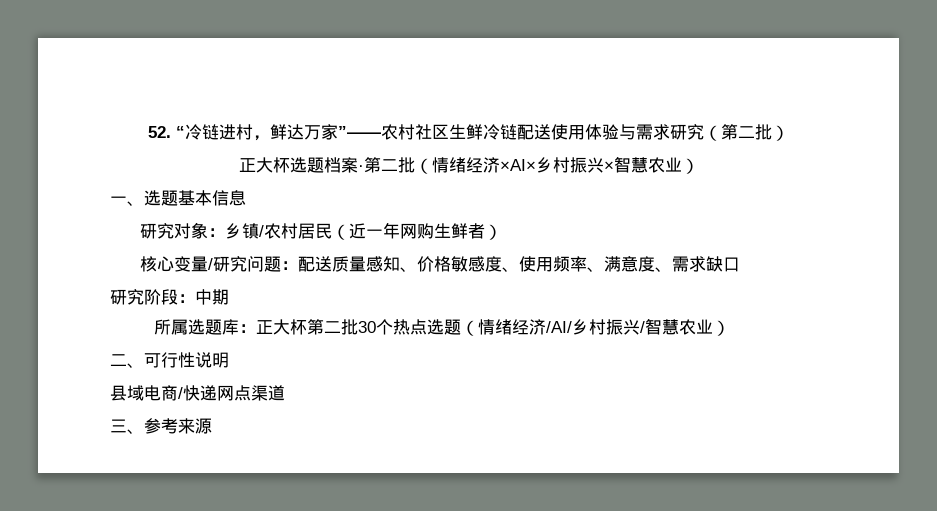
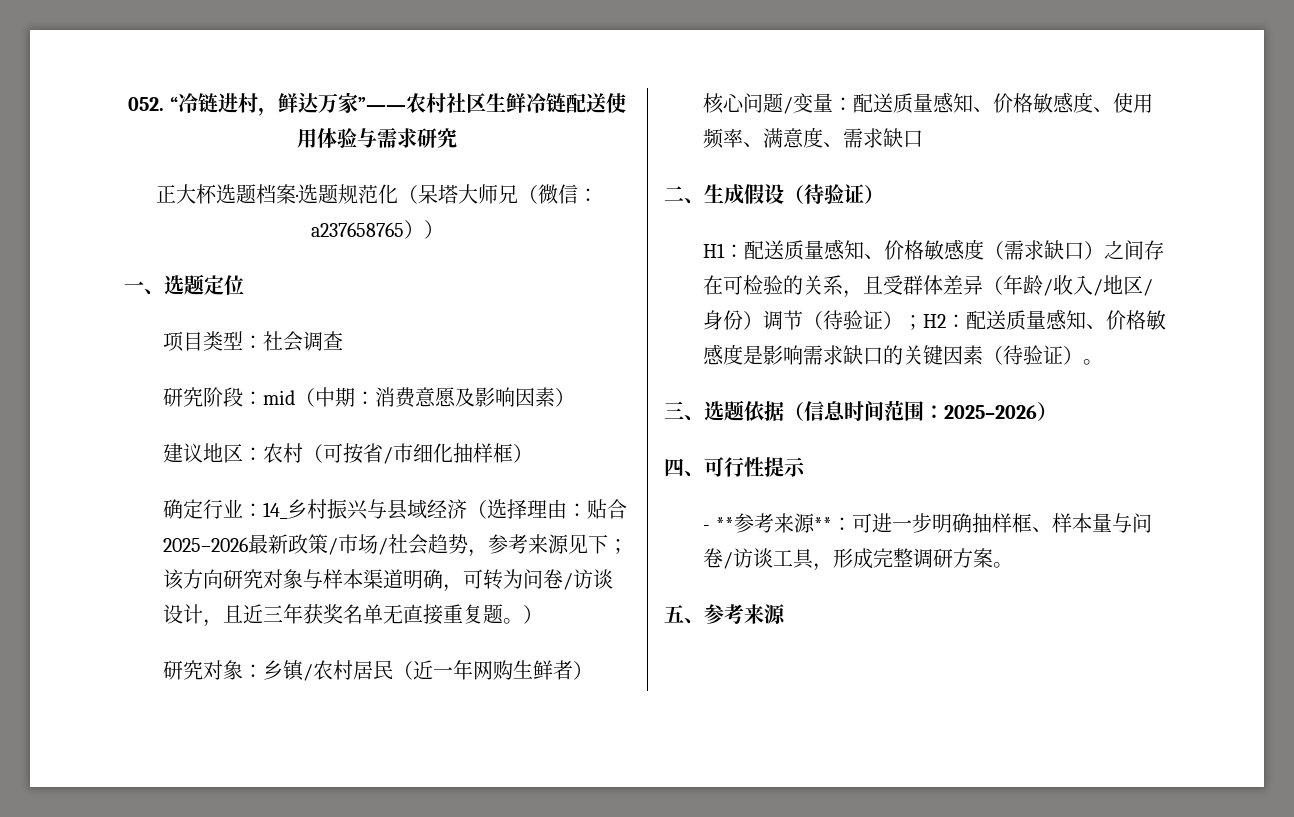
[148,126,171,138] 52. -> [128,97,165,111] 052.
[704,124,789,141] （第二批） -> (457, 138) none
[363,156,699,174] [110,190,246,206] 第二批（情绪经济×AI×乡村振兴×智慧农业） // 一、选题基本信息 -> [298,184,598,204] [310,220,444,239] [124,274,244,295] [163,331,344,352] [163,387,576,408] [163,443,534,464] [163,499,628,520] [163,534,629,557] [163,569,614,592] [163,604,544,627] 选题规范化（呆塔大师兄（微信：a237658765）） // 一、选题定位 // 项目类型：社会调查 // 研究阶段：mid（中期：消费意愿及影响因素） // 建议地区：农村（可按省/市细化抽样框） // 确定行业：14_乡村振兴与县域经济（选择理由：贴合2025–2026最新政策/市场/社会趋势，参考来源见下；该方向研究对象与样本渠道明确，可转为问卷/访谈设计，且近三年获奖名单无直接重复题。）
[174,256,282,272] 变量/研究问题 -> [743,93,834,114] 问题/变量
[110,289,229,305] [153,318,730,336] [110,354,127,366] 研究阶段：中期 // 所属选题库：正大杯第二批30个热点选题（情绪经济/AI/乡村振兴/智慧农业） // 二 -> [664,184,884,204] [703,239,1165,260] [703,275,1154,298] [703,309,1167,330] [703,344,1104,365] [664,400,1057,421] [664,458,684,477] 二、生成假设（待验证） // H1：配送质量感知、价格敏感度（需求缺口）之间存在可检验的关系，且受群体差异（年龄/收入/地区/身份）调节（待验证）；H2：配送质量感知、价格敏感度是影响需求缺口的关键因素（待验证）。 // 三、选题依据（信息时间范围：2025–2026） // 四
[195,352,229,368] [110,385,285,401] [110,419,127,433] 说明 // 县域电商/快递网点渠道 // 三 -> [764,457,806,477] [703,513,1152,533] [703,548,1014,571] [664,605,684,623] 提示 // - **参考来源**：可进一步明确抽样框、样本量与问卷/访谈工具，形成完整调研方案。 // 五

